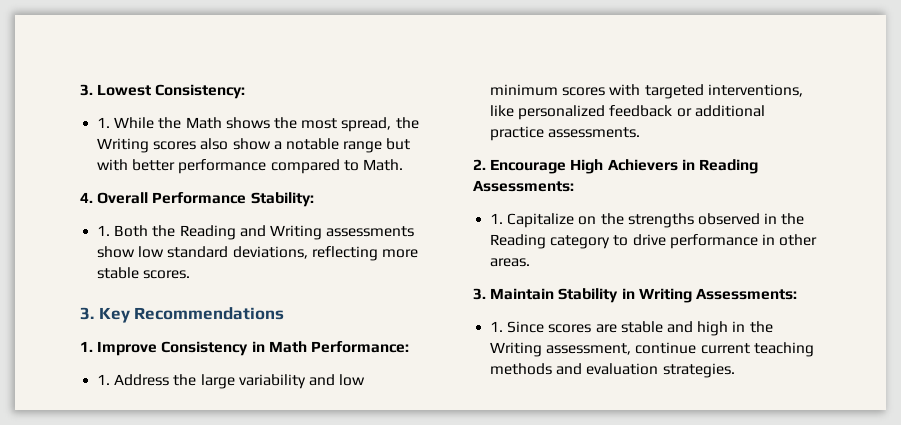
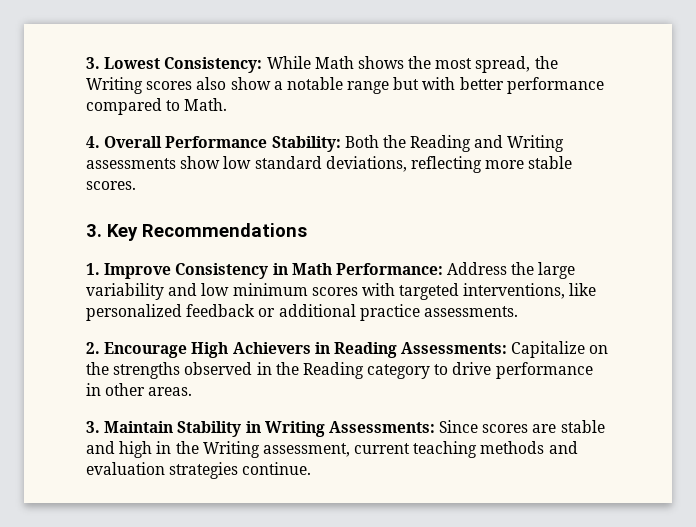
[97,117,182,129] // 1. While the -> [266,56,311,69] While
[97,225,111,236] // 1. -> (341, 144) none
[97,374,111,385] // 1. -> (443, 269) none
[490,213,504,224] // 1. -> (508, 348) none
[490,321,504,332] // 1. -> (435, 427) none
[635,342,697,354] continue -> (350, 450) none
[662,363,735,378] strategies. -> [169,462,312,479] strategies continue.

